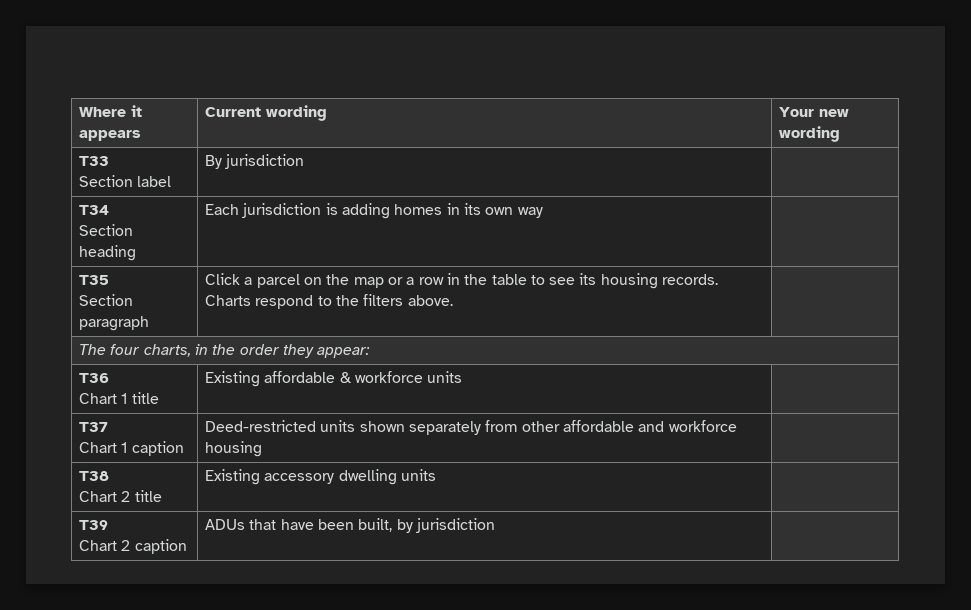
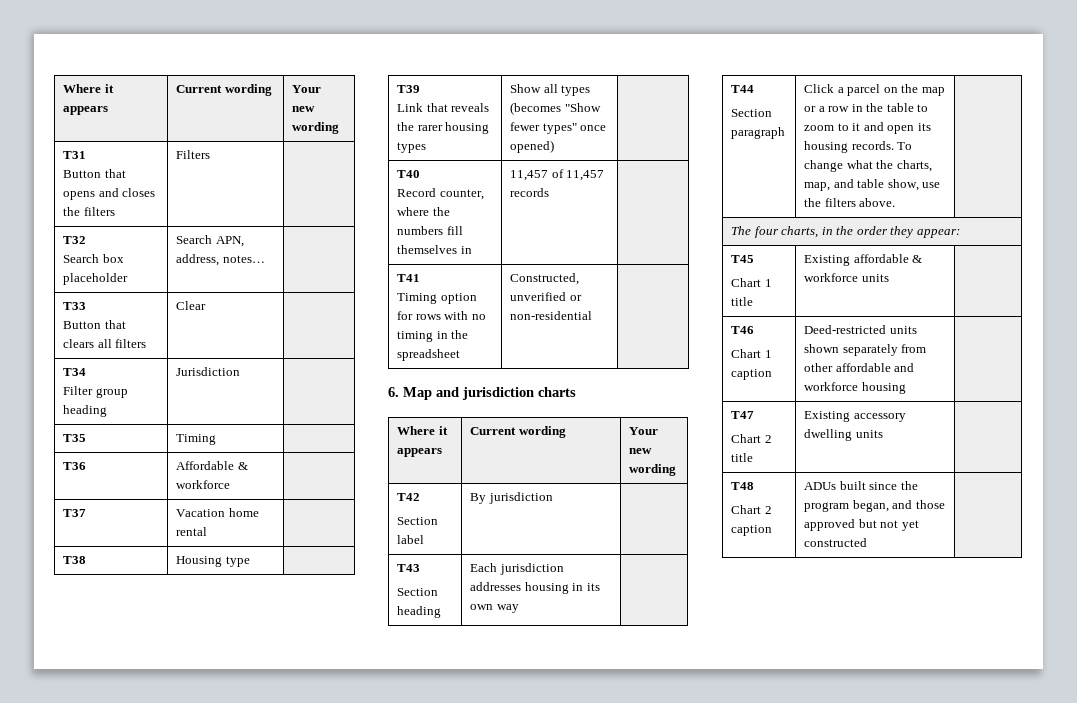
[79,105,143,117] [79,130,142,141] [205,105,328,121] [779,107,850,117] [779,126,841,142] [79,156,110,166] Where it appears | Current wording | Your new wording // T33 -> [63,84,114,93] [63,106,109,115] [176,84,272,96] [292,85,322,93] [292,106,316,112] [292,122,340,134] [63,151,87,159] [63,169,126,178] [63,188,156,200] [63,207,115,216] [176,150,211,159] [63,236,87,244] [63,254,124,263] [63,273,129,285] [176,235,244,247] [176,254,265,266] [63,302,87,310] [63,320,126,329] [63,339,147,348] [176,301,207,310] [63,368,87,376] [63,386,128,398] [63,405,108,417] [176,367,241,376] [63,434,87,442] [176,434,217,445] [63,462,87,470] [176,461,248,470] [176,480,231,489] [63,509,87,517] [176,508,259,517] [176,527,208,536] [63,556,87,564] [176,556,250,567] [397,85,421,93] [397,103,490,112] [397,122,490,134] [397,142,427,153] [510,84,591,96] [510,102,601,115] [510,122,607,134] [510,140,555,153] [397,170,421,178] [397,188,484,200] [397,207,450,216] [397,226,463,235] [397,245,472,254] [510,169,605,181] [510,188,550,197] [397,274,421,282] [397,293,477,304] [397,311,486,320] [397,330,469,342] [397,349,461,361] [510,273,580,285] [510,292,582,301] [510,311,593,320] [388,387,576,400] [397,426,448,435] [397,448,443,457] [470,426,566,438] [629,427,659,435] [629,448,653,454] [629,464,677,476] [397,493,421,501] Where it appears | Current wording | Your new wording // T31 // Button that opens and closes the filters | Filters | // T32 // Search box placeholder | Search APN, address, notes… | // T33 // Button that clears all filters | Clear | // T34 // Filter group heading | Jurisdiction | // T35 | Timing | // T36 | Affordable & workforce | // T37 | Vacation home rental | // T38 | Housing type | // T39 // Link that reveals the rarer housing types | Show all types (becomes "Show fewer types" once opened) | // T40 // Record counter, where the numbers fill themselves in | 11,457 of 11,457 records | // T41 // Timing option for rows with no timing in the spreadsheet | Constructed, unverified or non-residential | // 6. Map and jurisdiction charts // Where it appears | Current wording | Your new wording // T42
[79,205,110,215] T34 -> [397,564,421,572] T43
[325,203,443,219] is adding homes -> [470,582,569,594] addresses housing
[79,275,110,285] T35 -> [731,85,755,93] T44
[549,273,719,289] [205,295,332,309] see its housing records. Charts respond to -> [804,122,931,134] [804,141,913,153] [804,160,932,172] [804,179,941,191] zoom to it and open its housing records. To change what the charts, map, and table show, use
[79,373,110,383] T36 -> [731,255,755,263] T45
[79,422,109,432] T37 -> [731,326,755,334] T46
[79,471,110,481] T38 -> [731,411,755,419] T47
[79,520,109,530] T39 -> [731,482,755,490] T48
[249,518,495,533] that have been built, by jurisdiction -> [839,481,918,490] [804,500,945,512] [804,519,919,531] [804,538,868,547] built since the program began, and those approved but not yet constructed

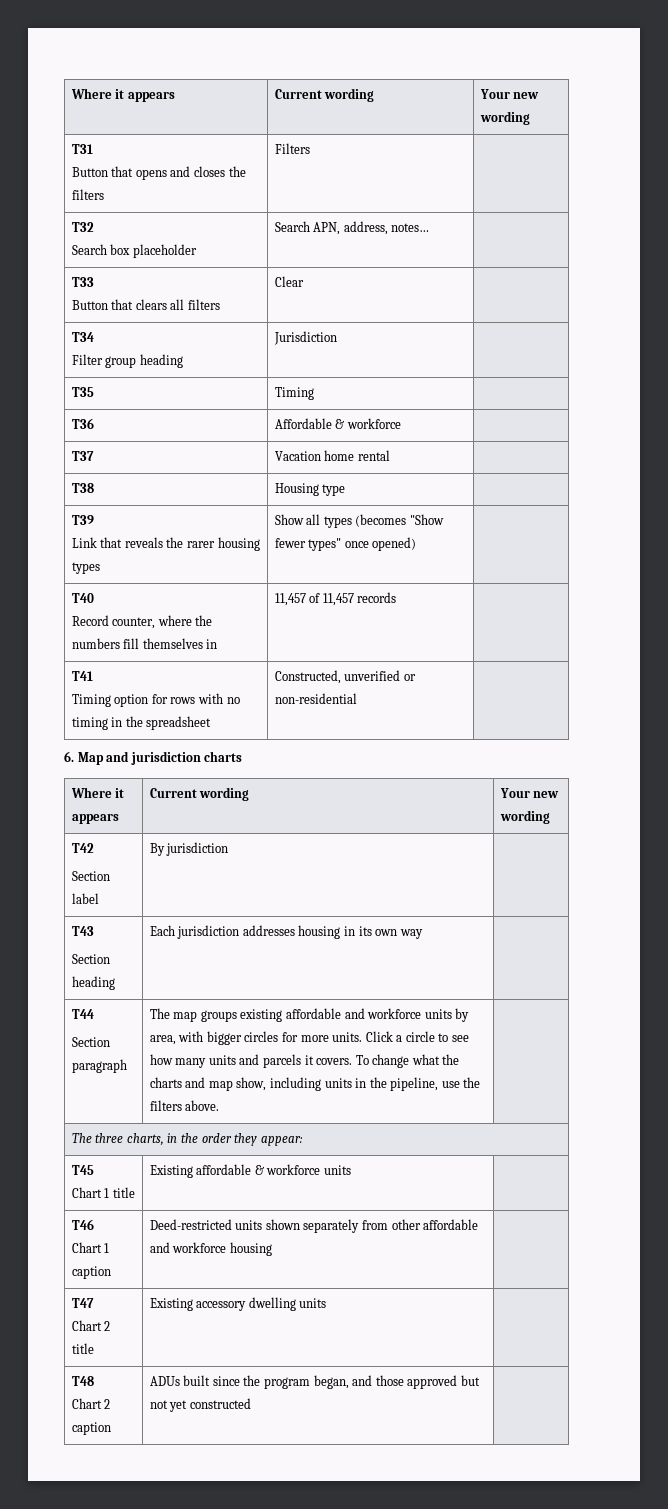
[804,84,945,96] [804,103,929,112] [804,122,931,134] [804,141,913,153] [804,160,932,172] [804,179,919,191] Click a parcel on the map or a row in the table to zoom to it and open its housing records. To change what the charts, map, and table show, -> [149,1008,470,1022] [149,1031,469,1045] [149,1054,460,1068] [149,1077,439,1091] The map groups existing affordable and workforce units by area, with bigger circles for more units. Click a circle to see how many units and parcels it covers. To change what the charts and map show, including units in the pipeline,
[754,226,779,238] four -> [95,1133,124,1143] three

